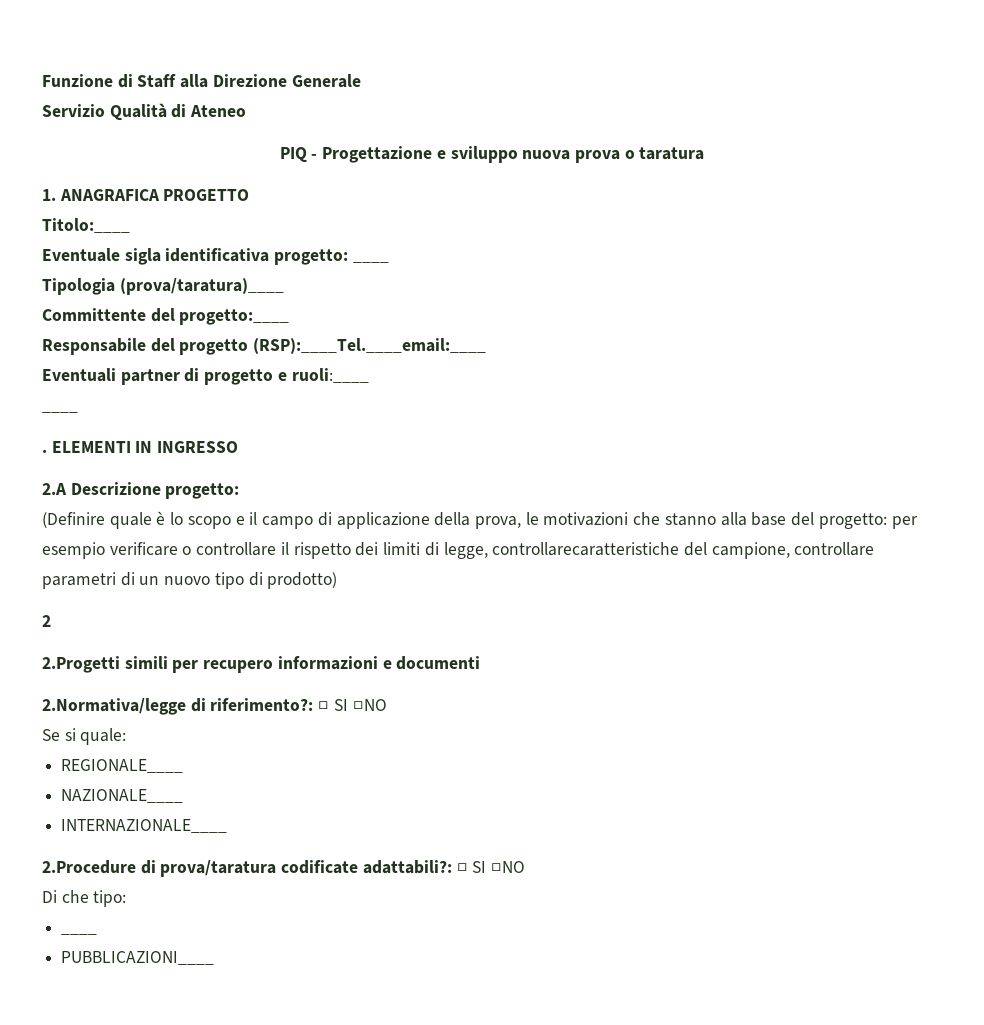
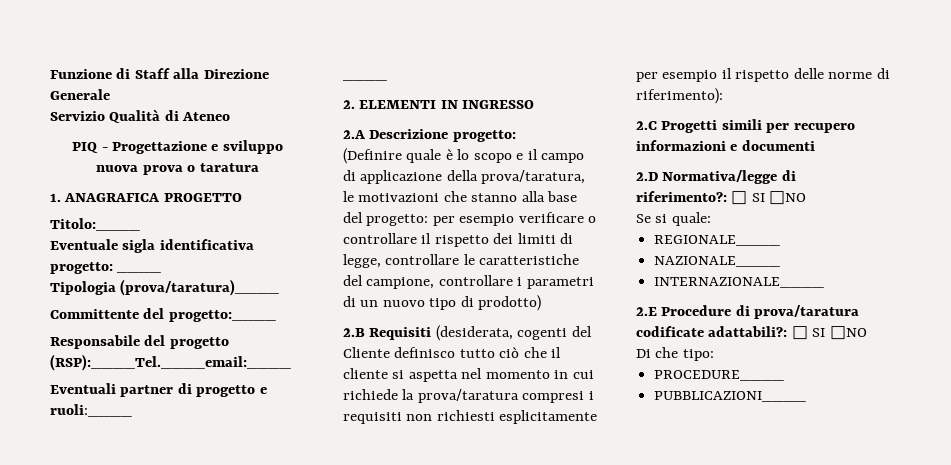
[42,449,47,453] . -> [343,100,355,109] 2.
[474,516,521,529] prova, -> [481,170,586,184] prova/taratura,
[492,542,680,556] controllarecaratteristiche -> [385,254,580,265] controllare le caratteristiche
(875, 549) none -> [517,277,523,286] i
[42,615,51,627] [42,656,120,673] 2 // 2.Progetti -> [343,325,592,341] [343,347,562,358] [343,368,594,382] [343,389,594,403] [343,410,598,424] [636,68,890,82] [636,88,723,104] [636,120,718,133] 2.B Requisiti (desiderata, cogenti del Cliente definisco tutto ciò che il cliente si aspetta nel momento in cui richiede la prova/taratura compresi i requisiti non richiesti esplicitamente per esempio il rispetto delle norme di riferimento): // 2.C Progetti
[42,698,186,715] 2.Normativa/legge -> [636,170,778,184] 2.D Normativa/legge
[42,860,136,874] 2.Procedure -> [636,305,732,316] 2.E Procedure
[61,933,98,935] ____ -> [654,370,785,381] PROCEDURE____

